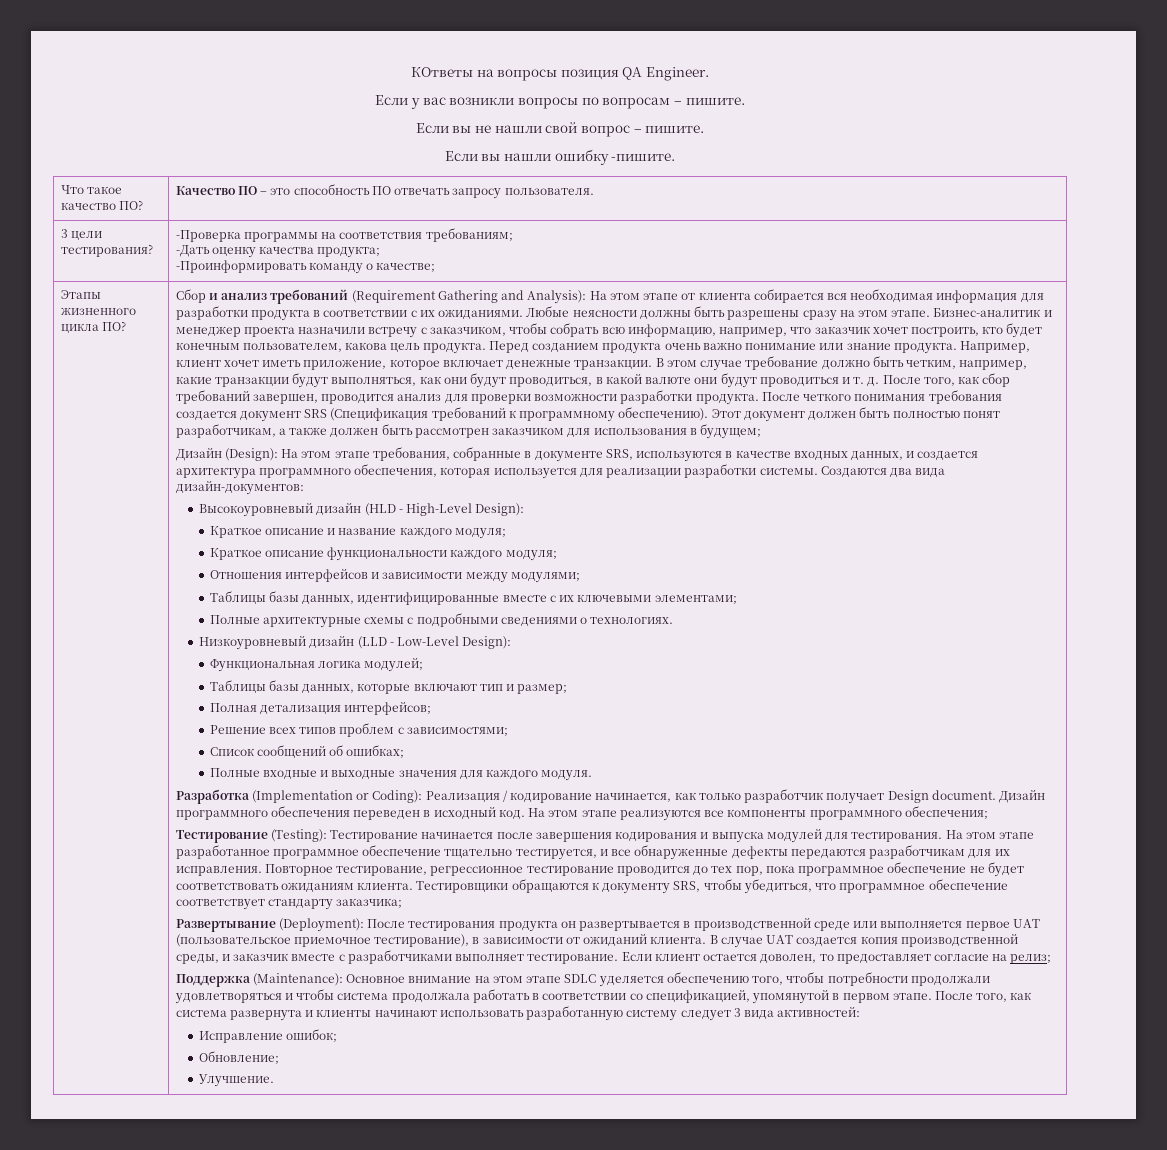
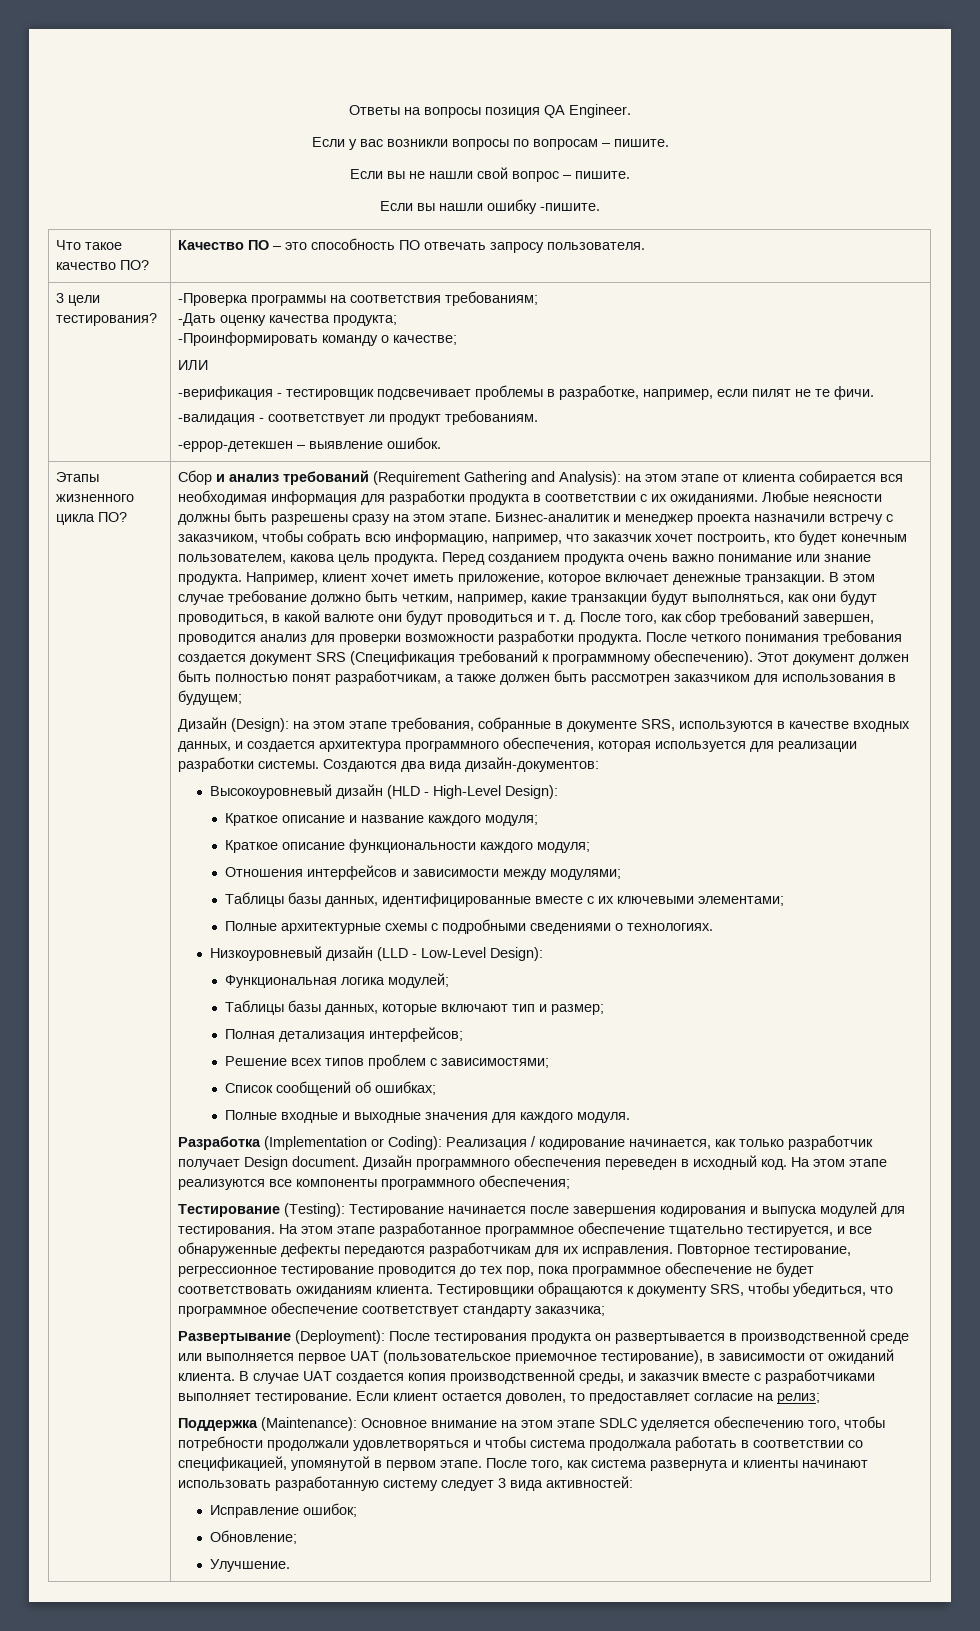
[410,67,473,77] КОтветы -> [349,105,400,115] Ответы
(436, 267) none -> [178,360,209,370] [178,385,875,400] [178,410,539,425] [178,437,442,452] // ИЛИ // -верификация - тестировщик подсвечивает проблемы в разработке, например, если пилят не те фичи. // -валидация - соответствует ли продукт требованиям. // -еррор-детекшен – выявление ошибок.
[589,291,607,300] На -> [625,474,643,482] на
[281,449,299,458] На -> [293,721,311,729] на

